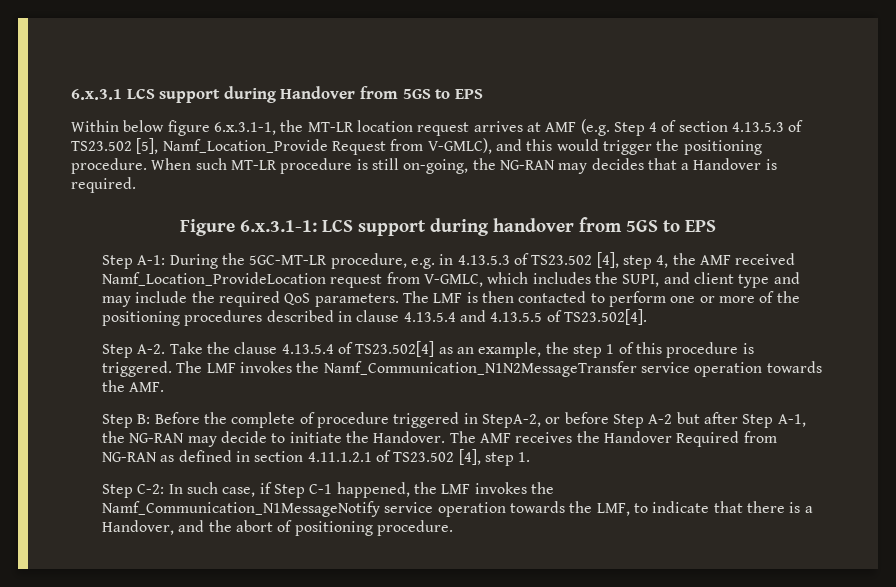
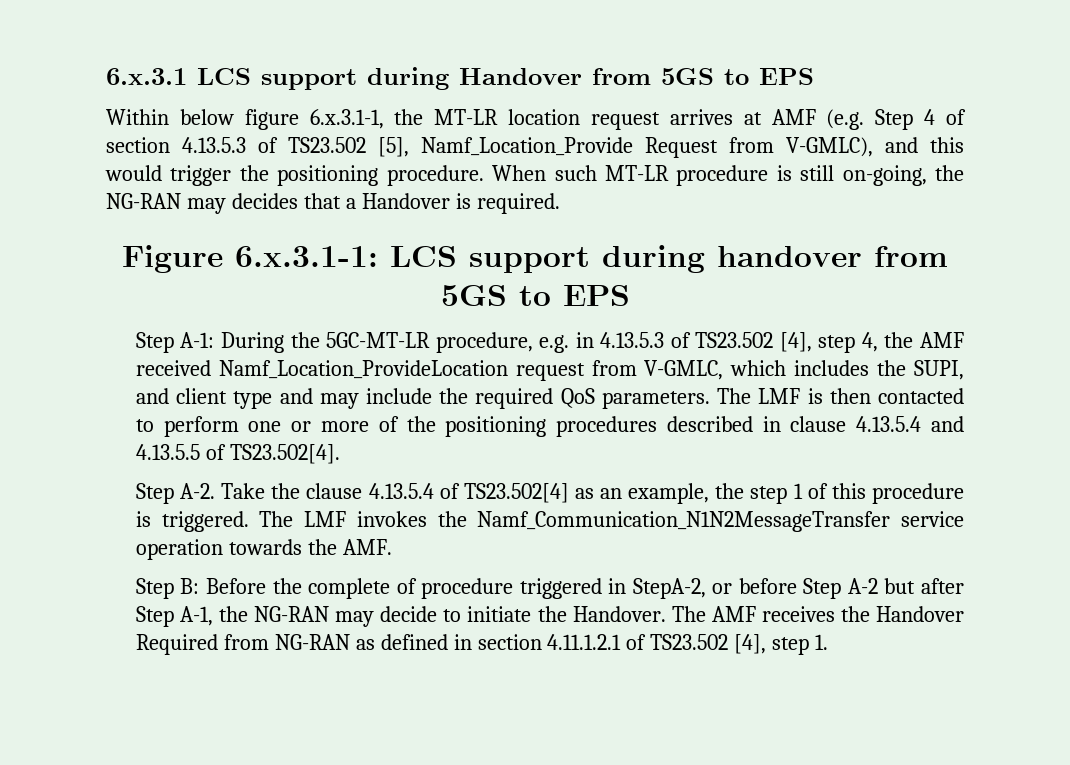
[102,482,555,498] [102,501,813,517] [102,520,454,536] // Step C-2: In such case, if Step C-1 happened, the LMF invokes the Namf_Communication_N1MessageNotify service operation towards the LMF, to indicate that there is a Handover, and the abort of positioning procedure. -> (829, 642) none

